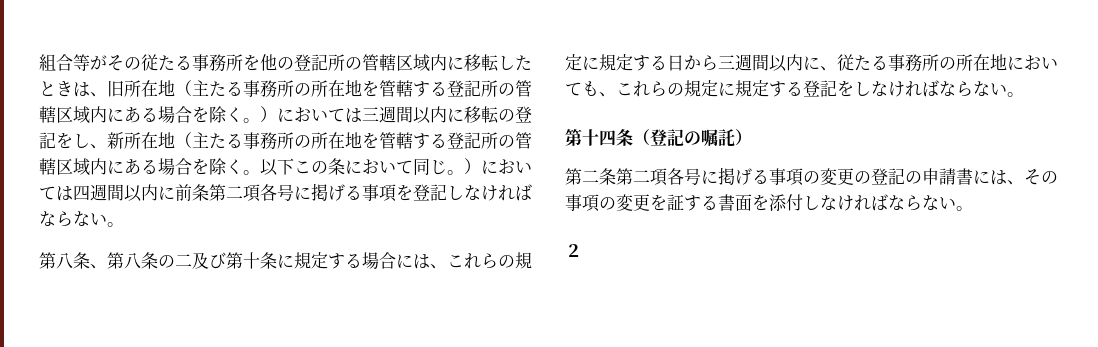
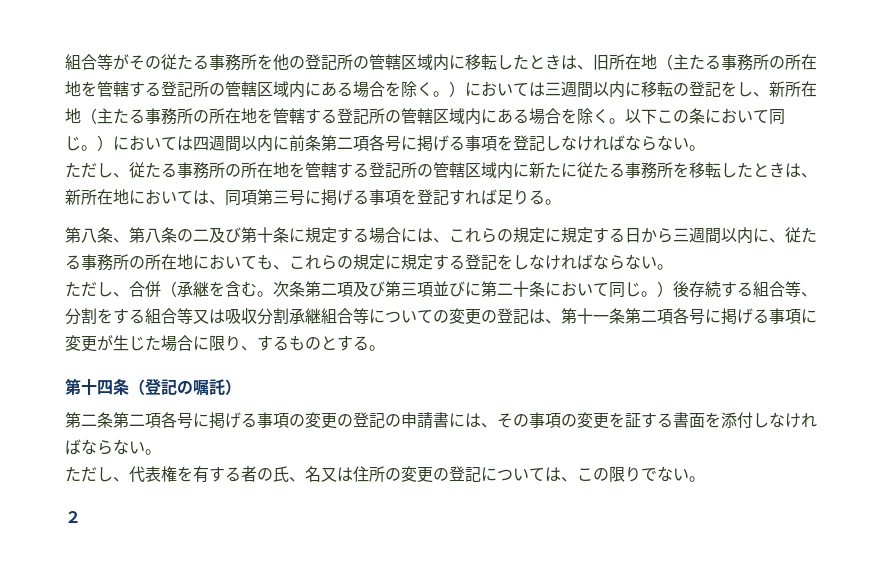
(124, 224) none -> [65,162,817,179] [65,189,561,206] // ただし、従たる事務所の所在地を管轄する登記所の管轄区域内に新たに従たる事務所を移転したときは、新所在地においては、同項第三号に掲げる事項を登記すれば足りる。
(1024, 94) none -> [65,281,817,298] [65,308,817,325] [65,335,385,352] // ただし、合併（承継を含む。次条第二項及び第三項並びに第二十条において同じ。）後存続する組合等、分割をする組合等又は吸収分割承継組合等についての変更の登記は、第十一条第二項各号に掲げる事項に変更が生じた場合に限り、するものとする。
(973, 208) none -> [65,466,705,483] // ただし、代表権を有する者の氏、名又は住所の変更の登記については、この限りでない。

